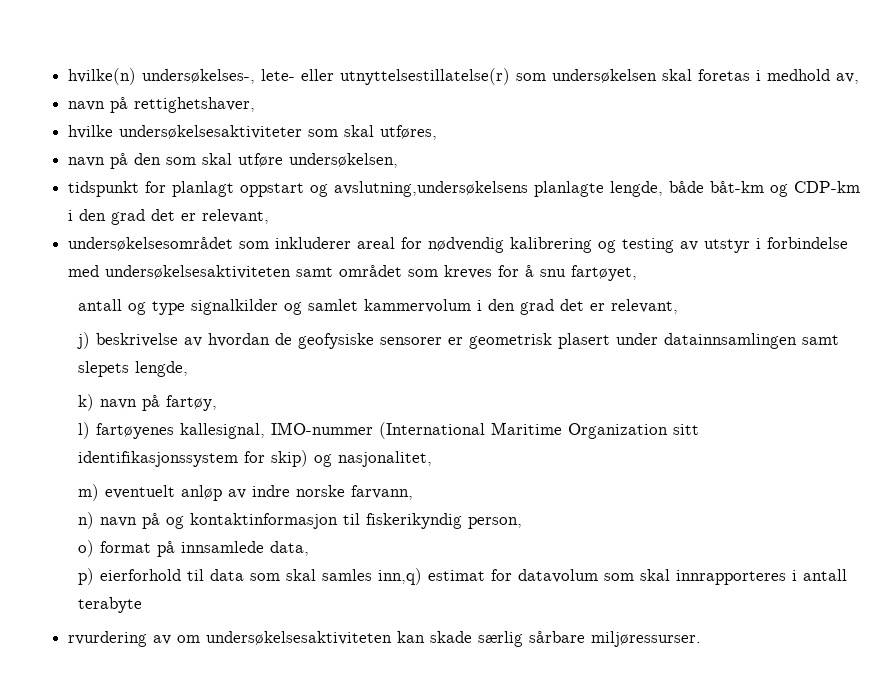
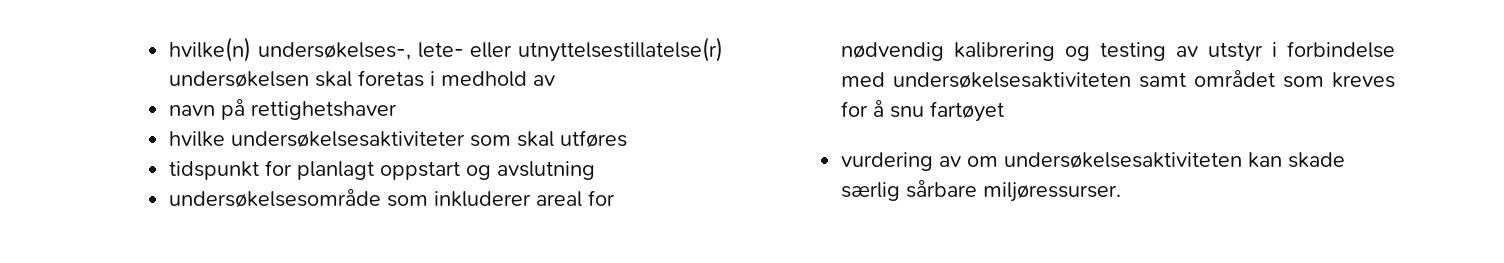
[516,73,547,81] som -> (723, 49) none
[836,73,860,84] [68,97,256,113] av, // navn på rettighetshaver, -> [533,75,556,86] [169,99,398,120] av // navn på rettighetshaver
[380,125,438,140] [68,153,399,169] utføres, // navn på den som skal utføre undersøkelsen, -> [560,130,628,148] utføres
[334,181,861,197] [68,209,270,225] [68,237,234,251] avslutning,undersøkelsens planlagte lengde, både båt-km og CDP-km i den grad det er relevant, // undersøkelsesområdet -> [497,161,596,180] [169,189,382,208] avslutning // undersøkelsesområde
[571,265,638,281] [78,299,679,315] [77,332,840,349] [78,361,189,377] [78,394,218,411] [78,422,700,439] [78,450,433,467] [78,484,414,501] [78,512,523,529] [78,540,310,557] [78,568,848,585] [78,597,143,613] [68,631,148,647] fartøyet, // antall og type signalkilder og samlet kammervolum i den grad det er relevant, // j) beskrivelse av hvordan de geofysiske sensorer er geometrisk plasert under datainnsamlingen samt slepets lengde, // k) navn på fartøy, // l) fartøyenes kallesignal, IMO-nummer (International Maritime Organization sitt identifikasjonssystem for skip) og nasjonalitet, // m) eventuelt anløp av indre norske farvann, // n) navn på og kontaktinformasjon til fiskerikyndig person, // o) format på innsamlede data, // p) eierforhold til data som skal samles inn,q) estimat for datavolum som skal innrapporteres i antall terabyte // rvurdering -> [930,101,1005,122] [841,152,934,171] fartøyet // vurdering

